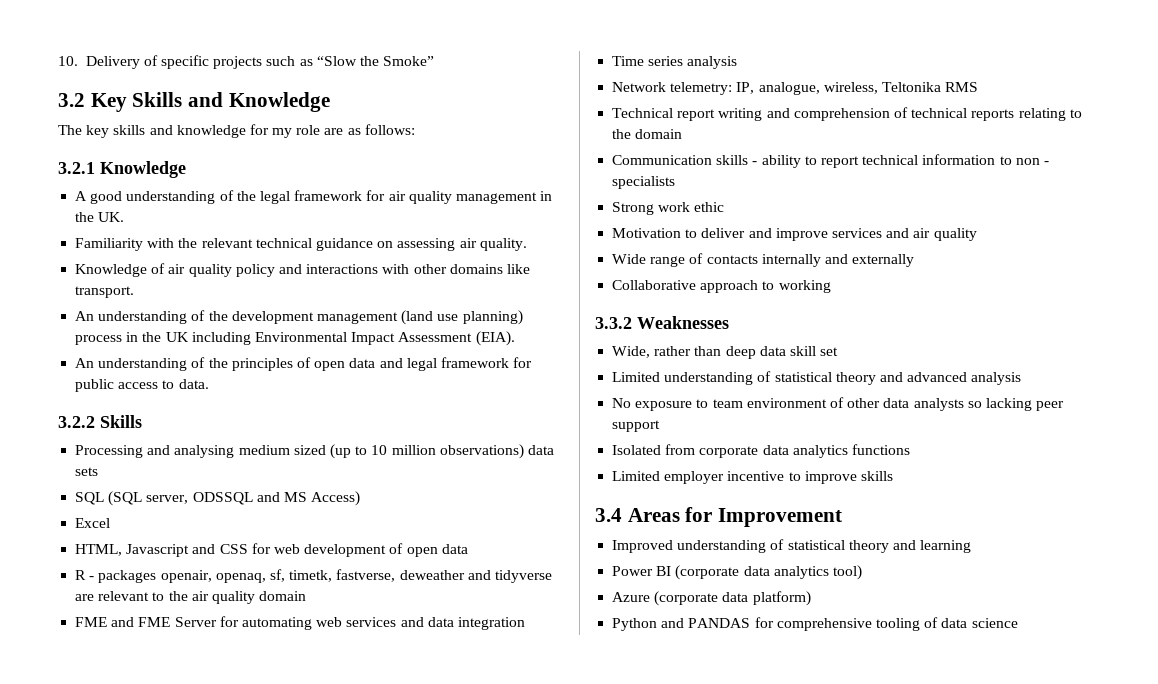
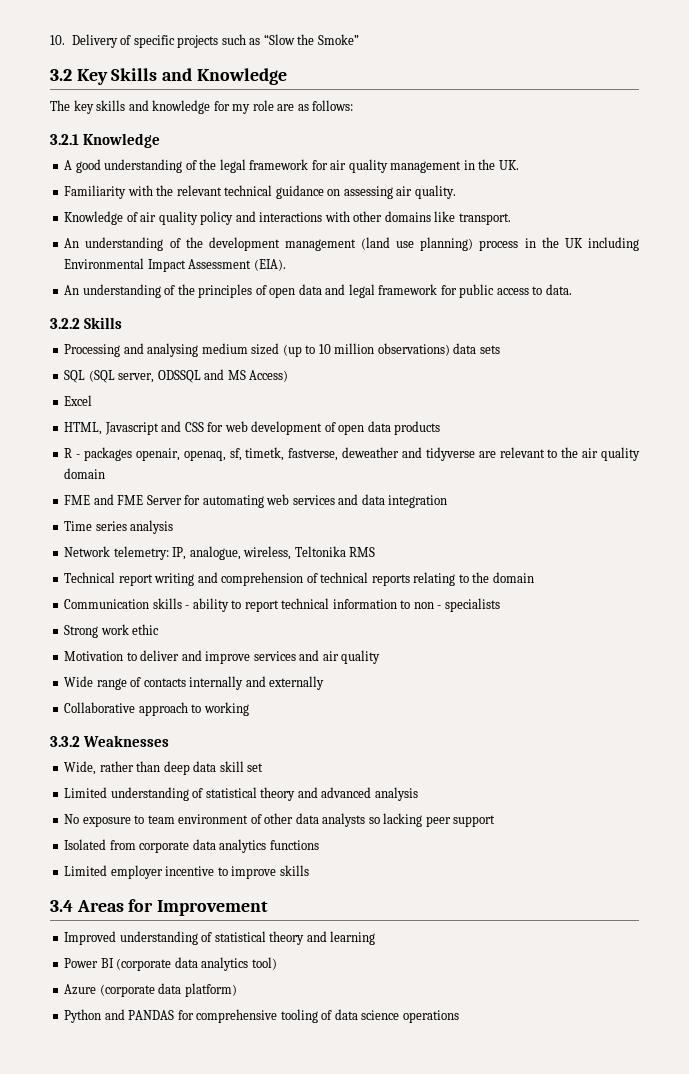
(468, 549) none -> [394,421,441,435] products
(1018, 623) none -> [402,1010,459,1023] operations

